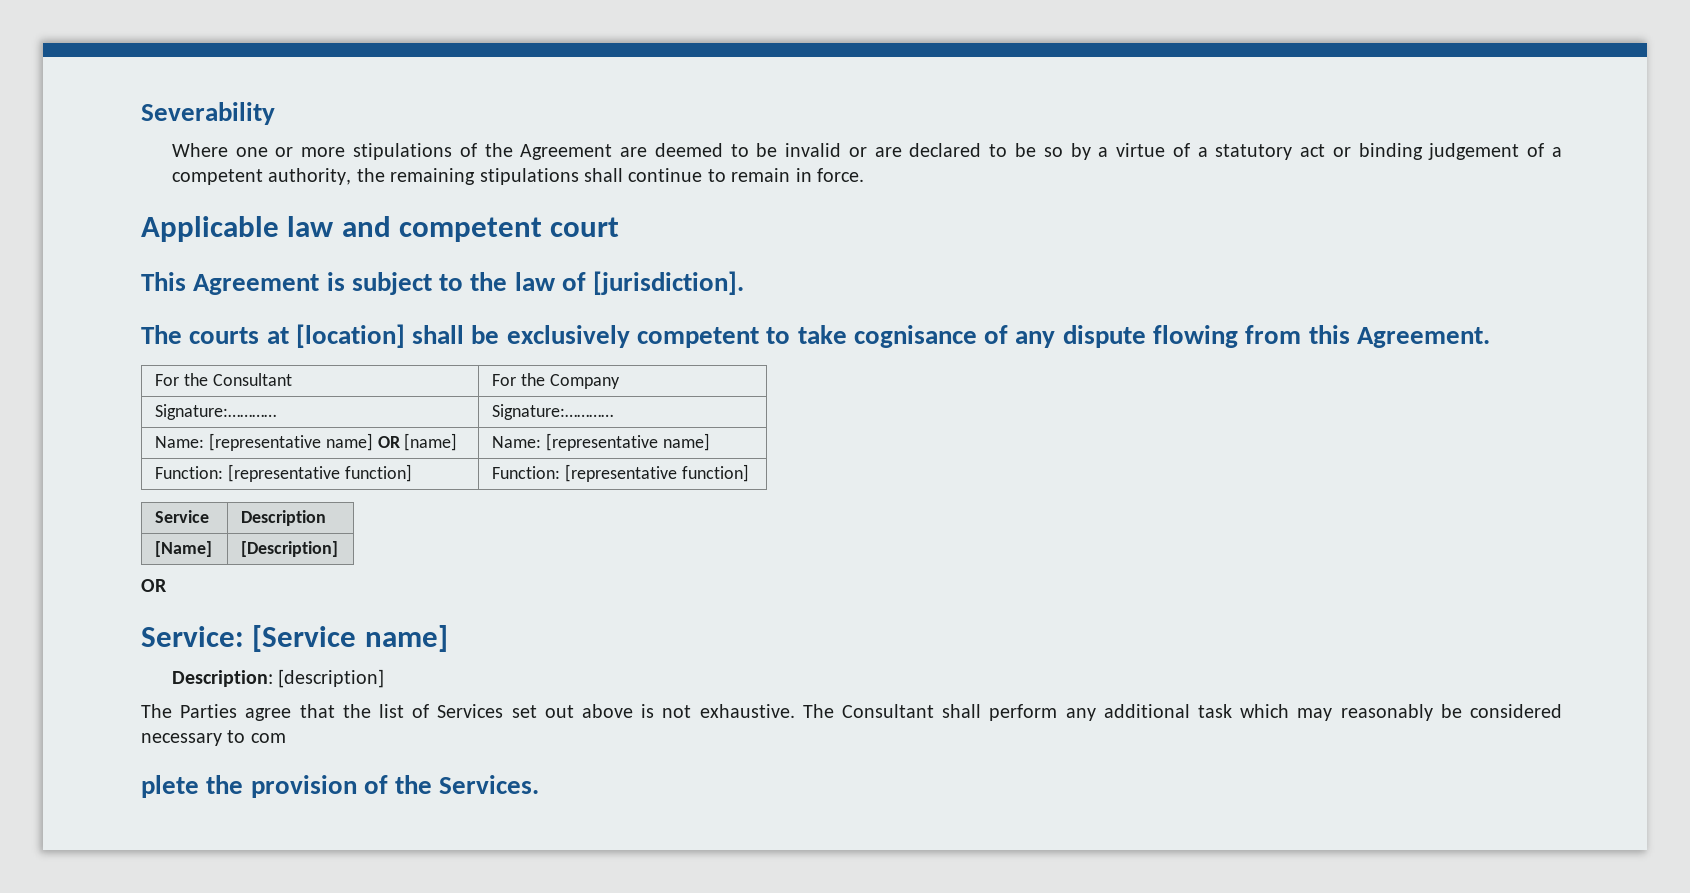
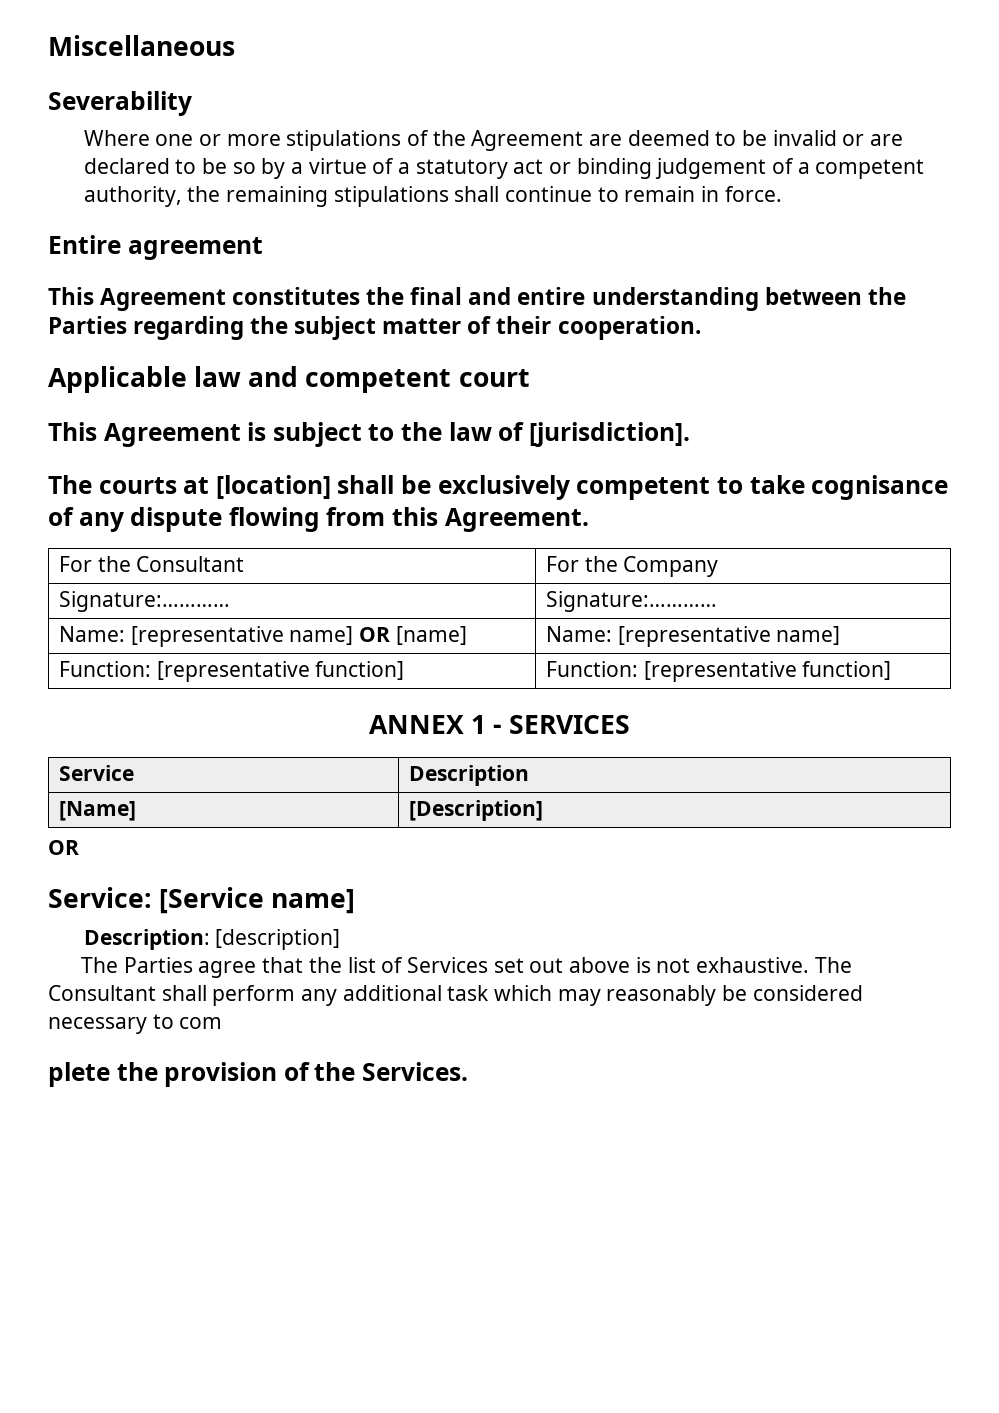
(141, 113) none -> [48,35,235,56] Miscellaneous //
(864, 175) none -> [48,235,263,260] [48,287,906,311] [48,316,701,340] // Entire agreement // This Agreement constitutes the final and entire understanding between the Parties regarding the subject matter of their cooperation.
(749, 473) none -> [368,715,631,734] // ANNEX 1 - SERVICES

